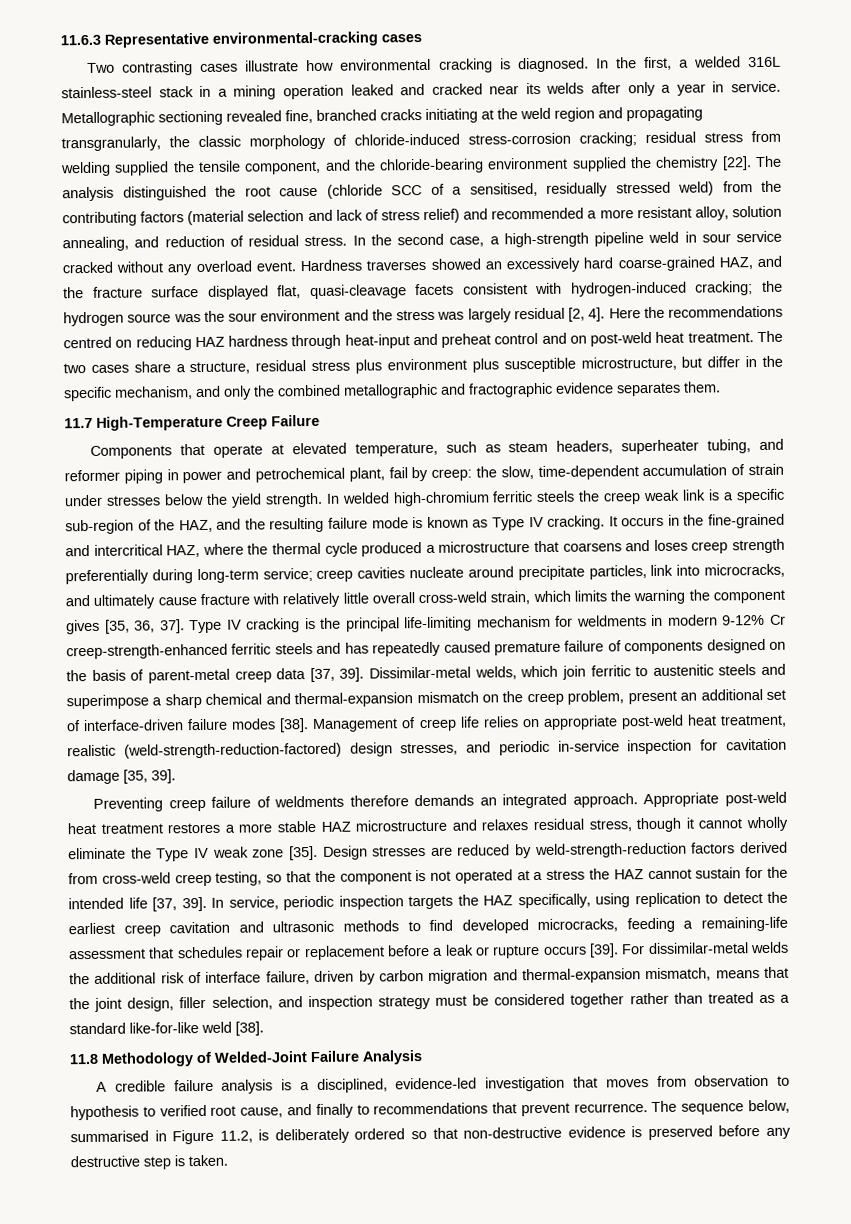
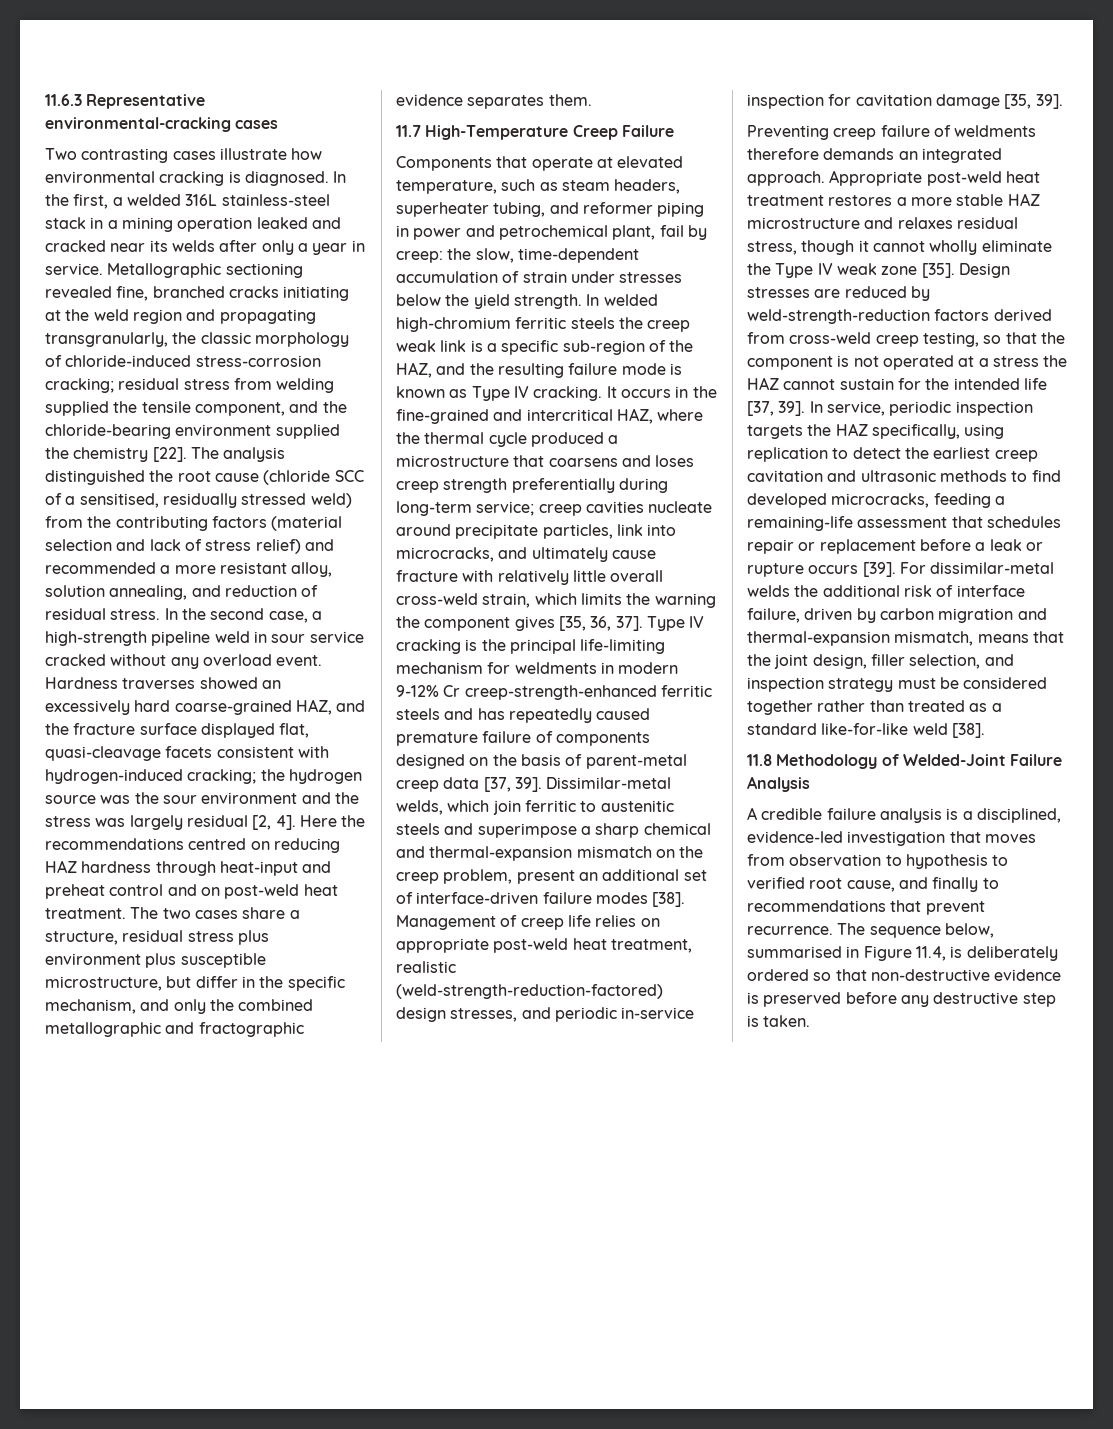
[219,1130,253,1143] 11.2, -> [915,946,946,961] 11.4,

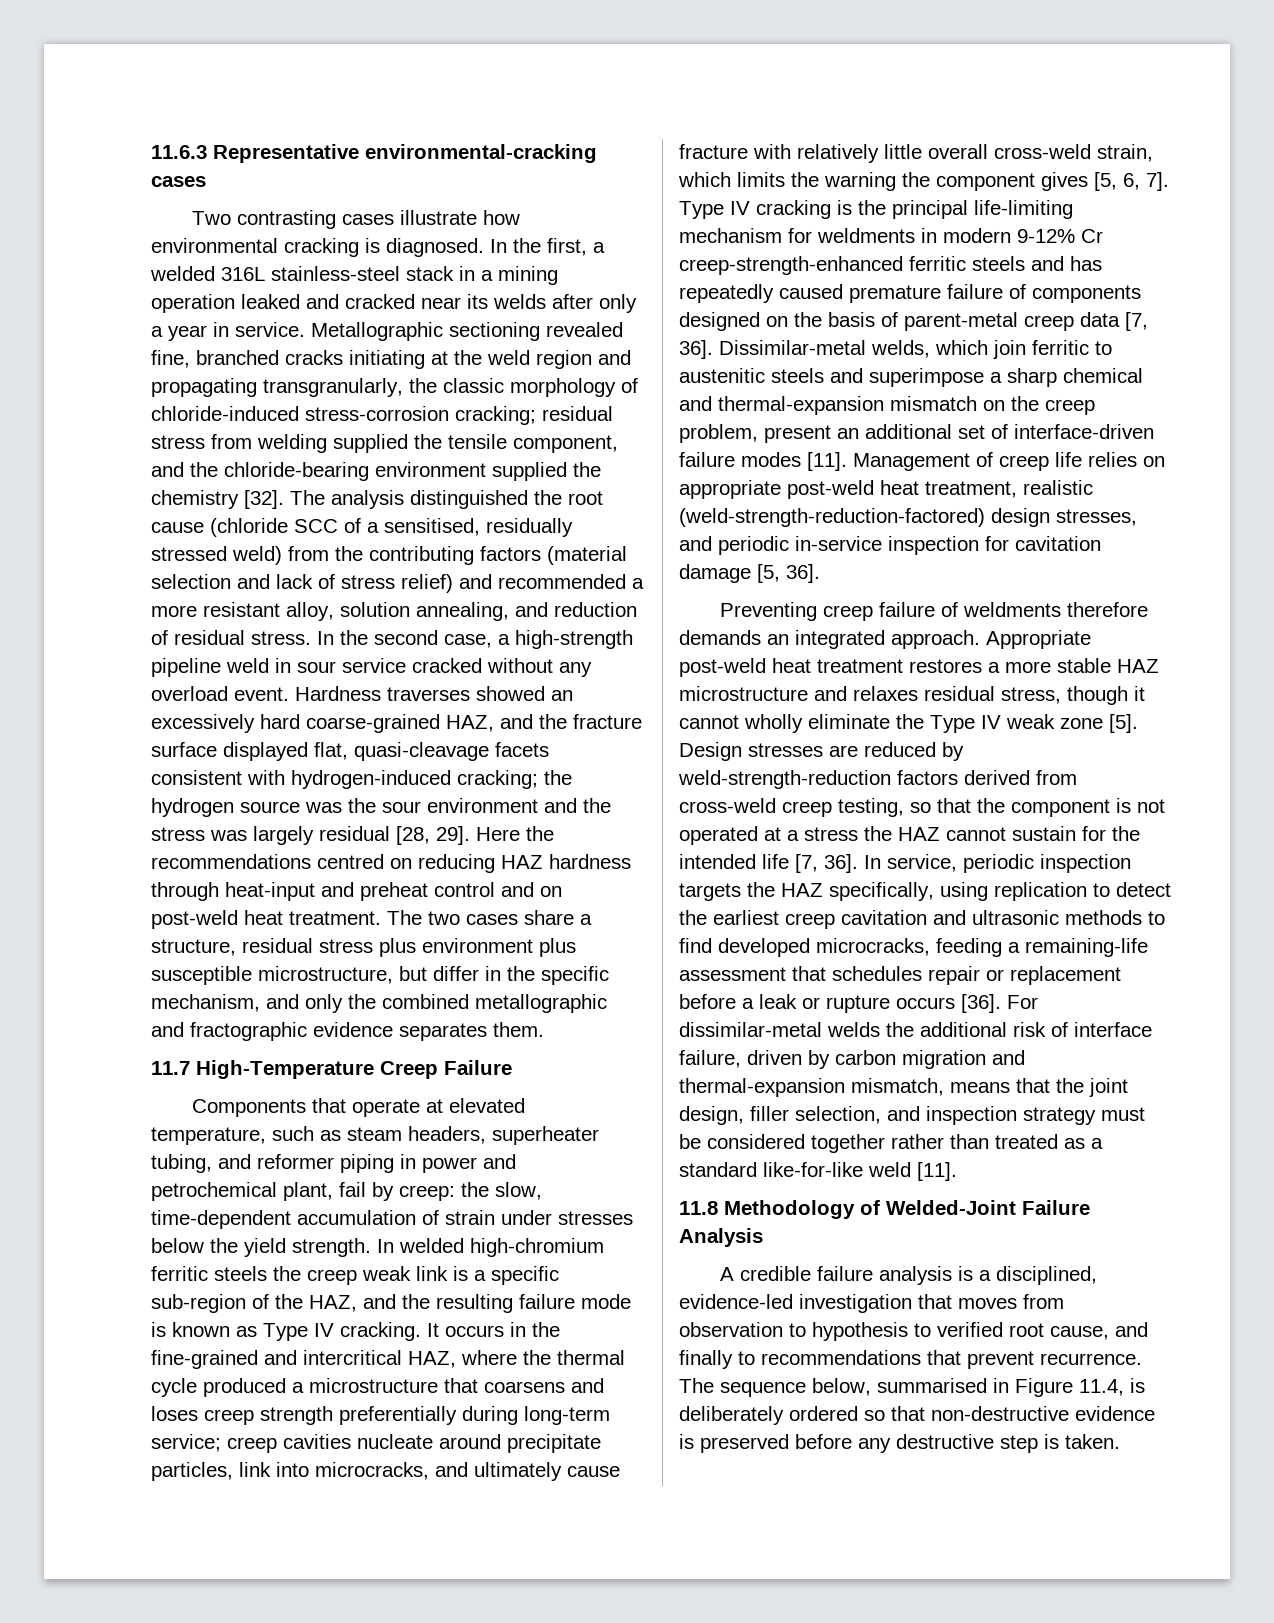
[152,447,187,462] [22]. -> [244,490,284,509] [32].
[252,815,296,830] [2, 4]. -> [396,826,470,845] [28, 29].
[558,616,643,631] [35, 36, 37]. -> [1094,172,1169,191] [5, 6, 7].
[483,777,542,792] [37, 39]. -> [1125,312,1148,331] [679,340,713,359] [7, 36].
[652,892,686,907] [38]. -> [807,452,847,471] [11].
[1004,94,1063,109] [35, 39]. -> [757,564,820,583] [5, 36].
[921,263,955,278] [35]. -> [1109,714,1138,733] [5].
[747,401,806,416] [37, 39]. -> [795,854,858,873] [7, 36].
[862,562,896,577] [39]. -> [961,994,1001,1013] [36].
[951,723,985,738] [38]. -> [917,1162,957,1181] [11].

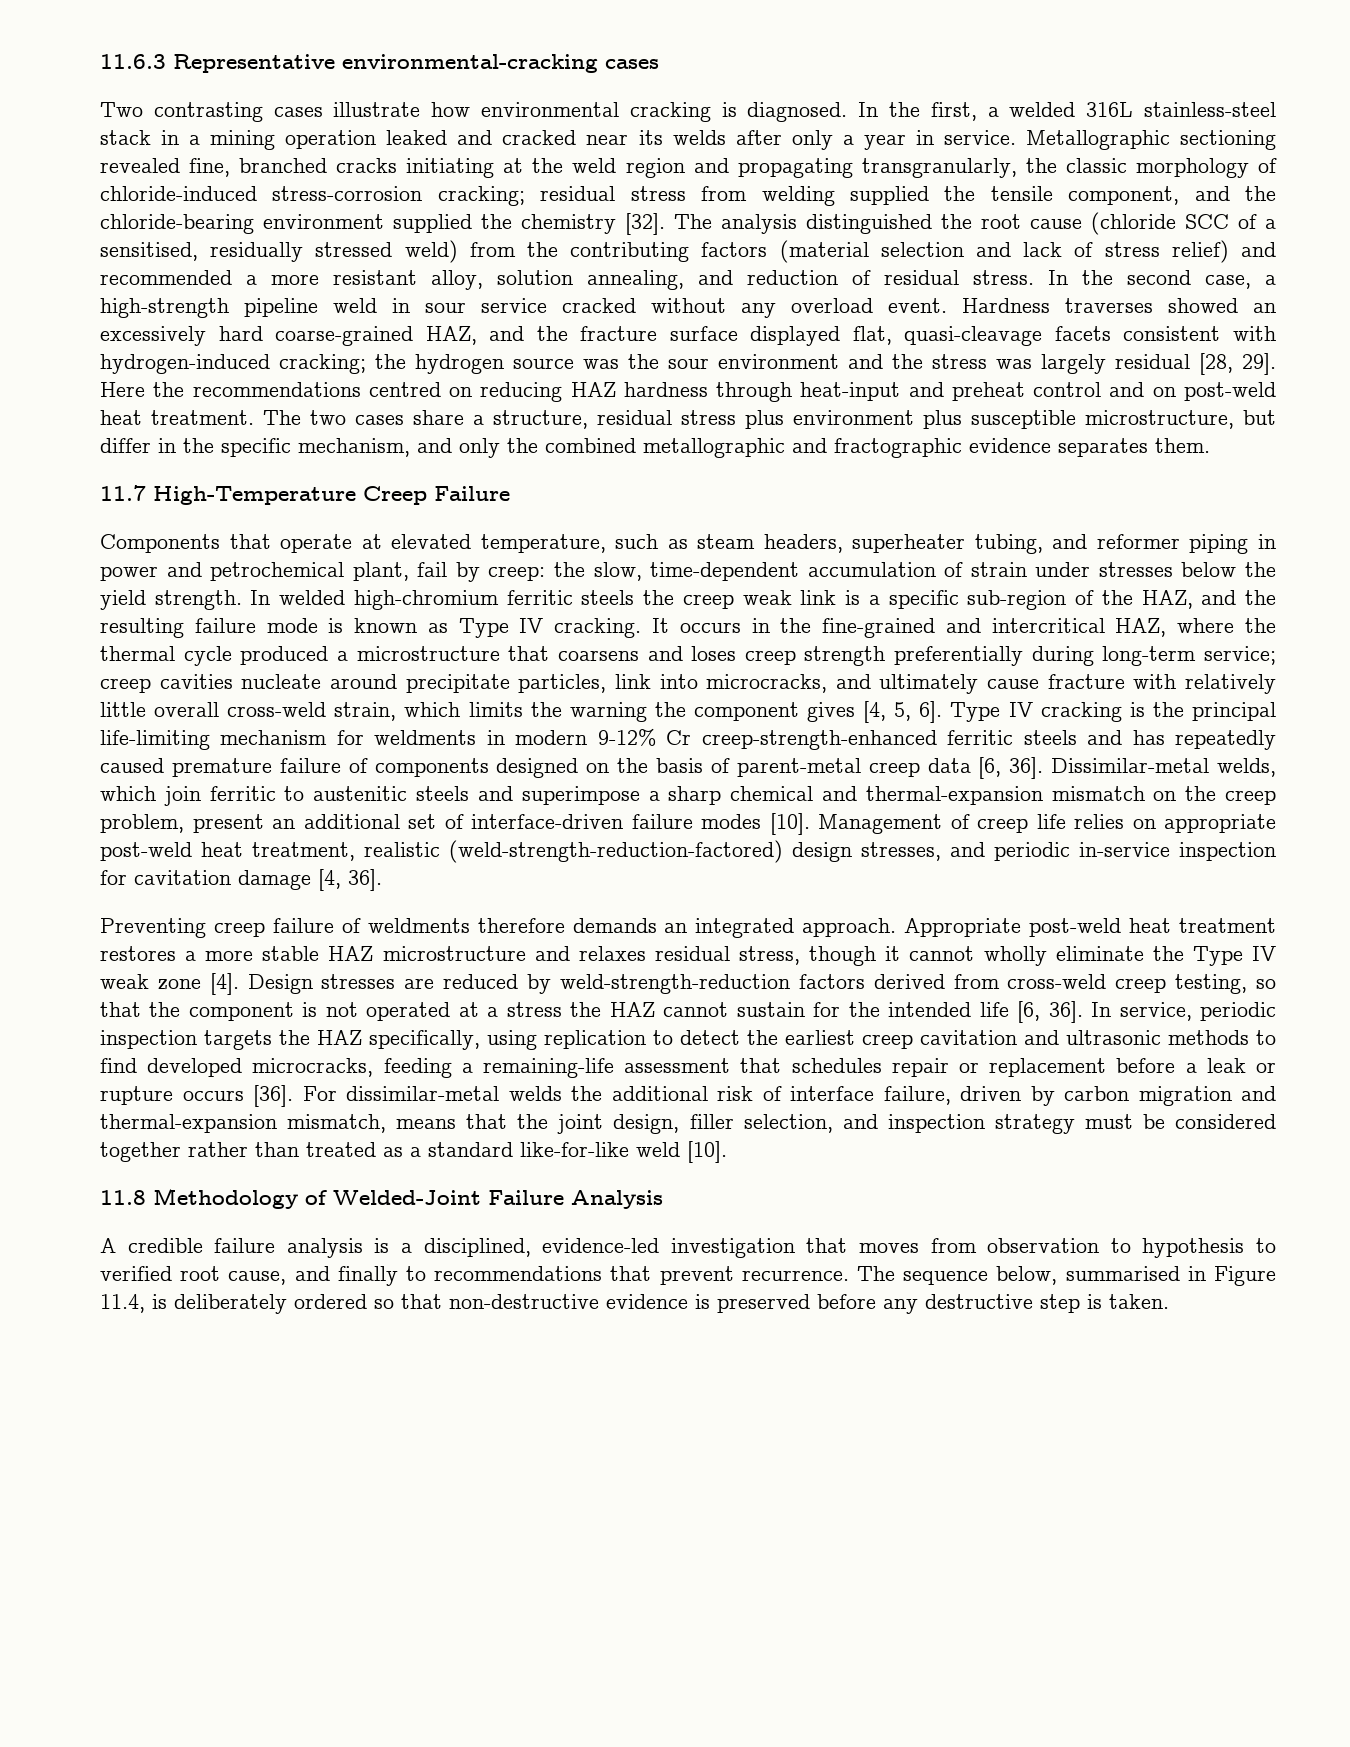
[1094,172,1169,191] [5, 6, 7]. -> [863,701,943,723] [4, 5, 6].
[1125,312,1148,331] [7, -> [978,757,1002,779] [6,
[807,452,847,471] [11]. -> [769,813,810,835] [10].
[757,564,780,583] [5, -> [318,869,341,891] [4,
[1109,714,1138,733] [5]. -> [209,973,239,995] [4].
[795,854,818,873] [7, -> [1017,1001,1041,1023] [6,
[917,1162,957,1181] [11]. -> [687,1141,727,1163] [10].

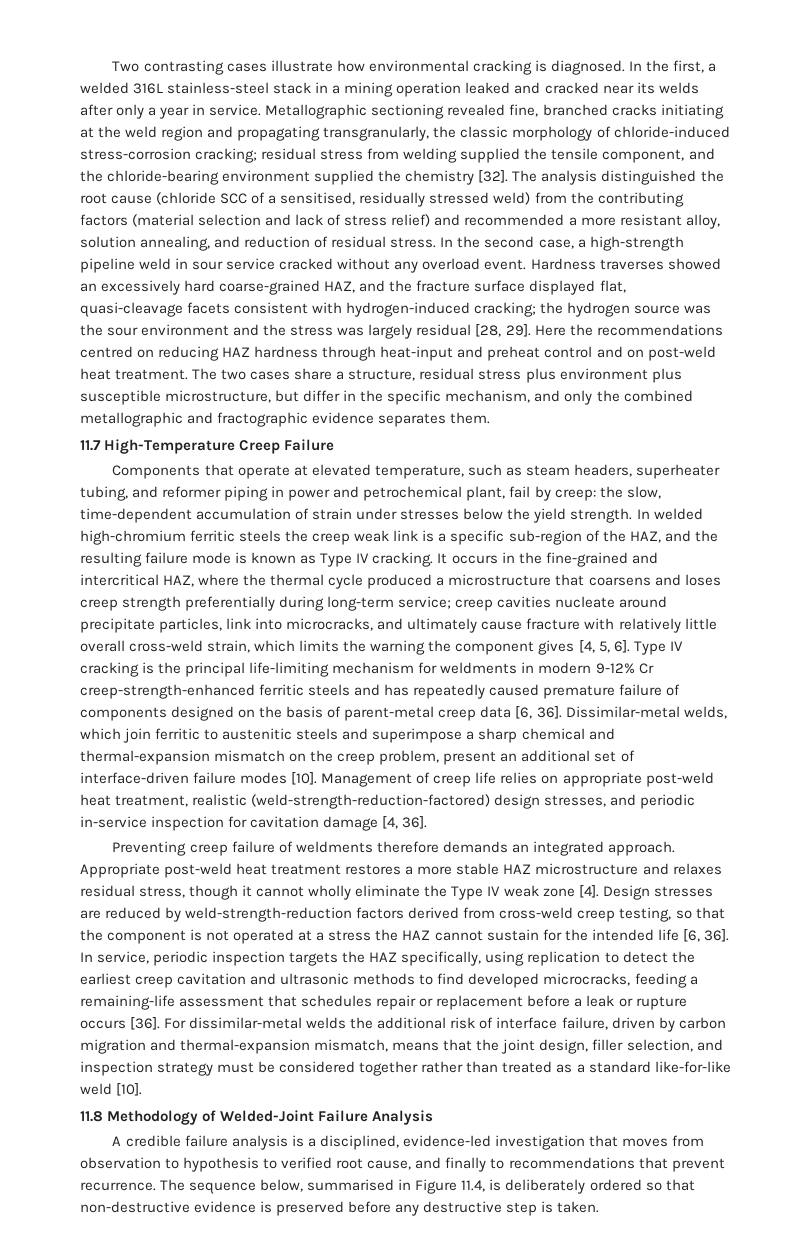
[100,54,659,73] 11.6.3 Representative environmental-cracking cases // -> (112, 66) none

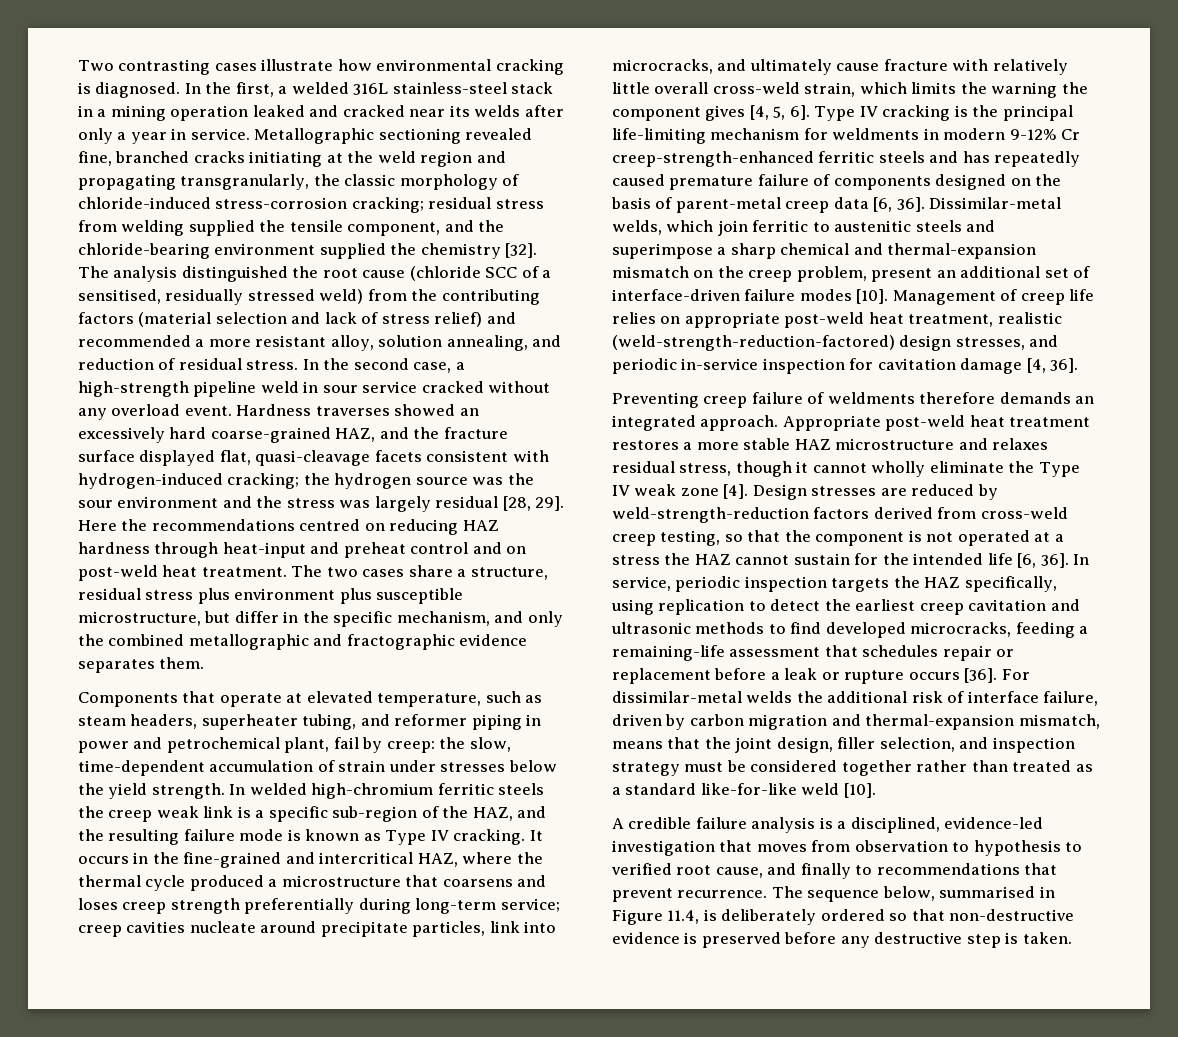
[80,439,335,454] // 11.7 High-Temperature Creep Failure -> (205, 663) none
[80,1110,434,1125] // 11.8 Methodology of Welded-Joint Failure Analysis -> (876, 790) none

